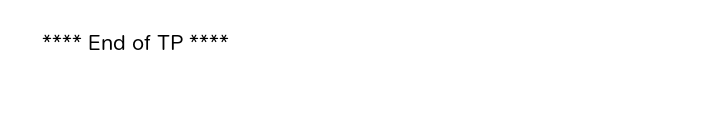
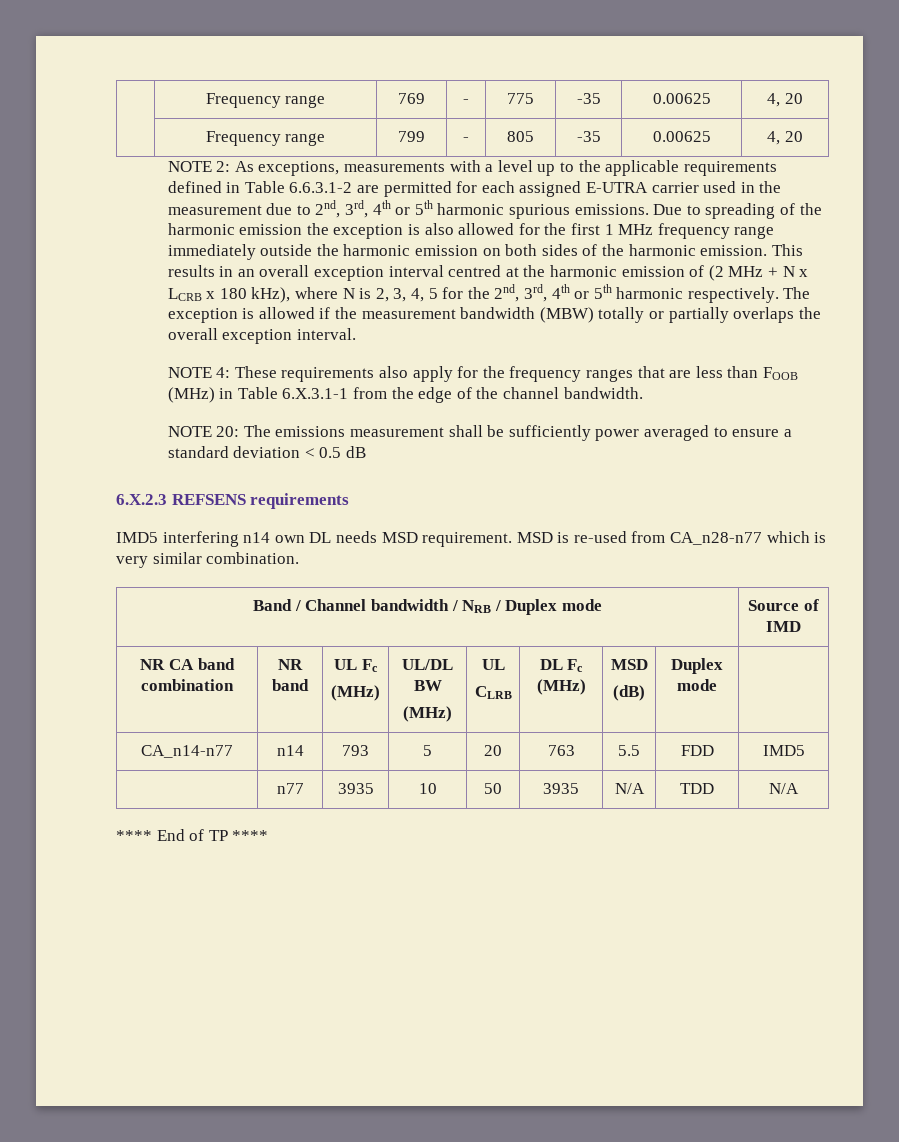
(42, 42) none -> [205,93,326,108] [398,93,425,104] [463,99,469,104] [507,93,534,104] [576,93,601,104] [652,93,711,104] [767,93,803,107] [205,131,326,146] [398,131,425,142] [463,137,469,142] [507,131,534,142] [576,131,601,142] [652,131,711,142] [767,131,803,145] [167,160,777,176] [167,181,782,197] [167,200,822,219] [167,223,775,239] [167,244,803,260] [167,265,809,281] [167,284,811,303] [167,307,821,323] [167,328,356,344] [167,366,798,382] [167,387,643,403] [167,425,792,441] [167,446,367,458] [116,493,350,509] [116,531,827,547] [116,552,300,568] [253,599,602,615] [748,599,819,611] [766,621,801,632] [140,658,235,670] [141,679,234,691] [278,659,303,670] [272,679,309,691] [334,659,378,672] [331,685,380,701] [402,659,453,670] [413,680,442,691] [403,706,452,722] [481,659,505,670] [474,686,512,699] [539,659,584,672] [536,679,586,695] [610,659,648,670] [613,685,645,701] [671,658,723,674] [677,679,717,691] [141,745,233,758] [276,745,304,756] [342,745,369,756] [423,745,432,756] [484,745,502,756] [547,745,575,756] [618,745,640,756] [680,745,714,756] [762,745,805,756] [276,783,304,794] [337,783,374,794] [418,783,437,794] [484,783,502,794] [543,783,579,794] [614,783,645,794] [680,783,714,794] [769,783,799,794] | Frequency range | 769 | - | 775 | -35 | 0.00625 | 4, 20 // | Frequency range | 799 | - | 805 | -35 | 0.00625 | 4, 20 // NOTE 2: As exceptions, measurements with a level up to the applicable requirements defined in Table 6.6.3.1-2 are permitted for each assigned E-UTRA carrier used in the measurement due to 2nd, 3rd, 4th or 5th harmonic spurious emissions. Due to spreading of the harmonic emission the exception is also allowed for the first 1 MHz frequency range immediately outside the harmonic emission on both sides of the harmonic emission. This results in an overall exception interval centred at the harmonic emission of (2 MHz + N x LCRB x 180 kHz), where N is 2, 3, 4, 5 for the 2nd, 3rd, 4th or 5th harmonic respectively. The exception is allowed if the measurement bandwidth (MBW) totally or partially overlaps the overall exception interval. // NOTE 4: These requirements also apply for the frequency ranges that are less than FOOB (MHz) in Table 6.X.3.1-1 from the edge of the channel bandwidth. // NOTE 20: The emissions measurement shall be sufficiently power averaged to ensure a standard deviation < 0.5 dB // 6.X.2.3 REFSENS requirements // IMD5 interfering n14 own DL needs MSD requirement. MSD is re-used from CA_n28-n77 which is very similar combination. // Band / Channel bandwidth / NRB / Duplex mode | Source of IMD // NR CA band combination | NR band | UL Fc // (MHz) | UL/DL BW // (MHz) | UL // CLRB | DL Fc (MHz) | MSD // (dB) | Duplex mode | // CA_n14-n77 | n14 | 793 | 5 | 20 | 763 | 5.5 | FDD | IMD5 // | n77 | 3935 | 10 | 50 | 3935 | N/A | TDD | N/A //

